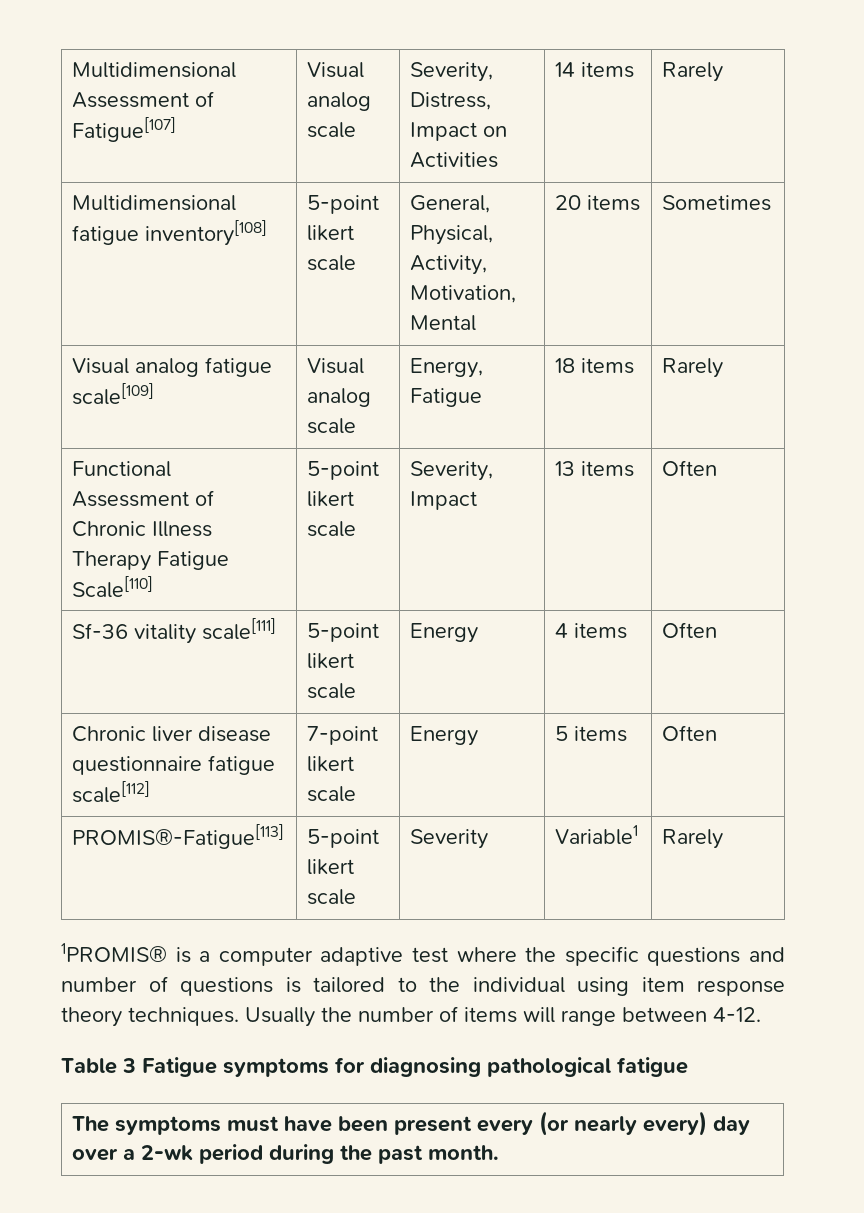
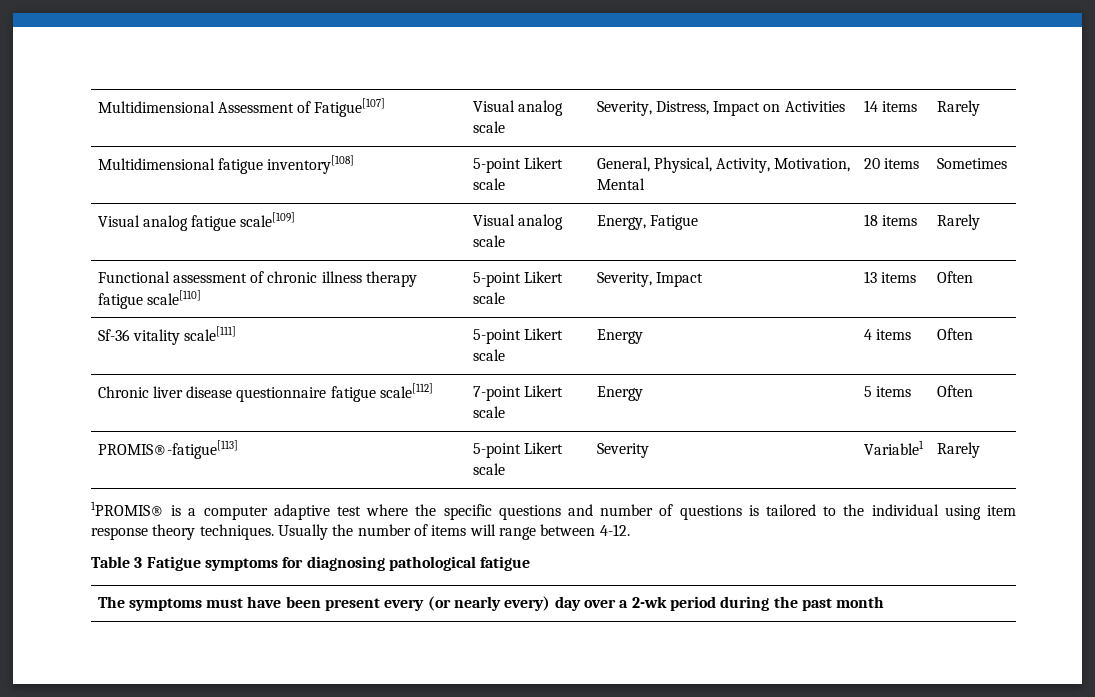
[307,225,355,241] likert -> [523,157,563,169] Likert
[72,490,215,507] [72,521,213,537] [72,551,230,571] [72,576,154,598] [307,461,380,480] [307,491,355,507] Assessment of Chronic Illness Therapy Fatigue Scale[110] | 5-point likert -> [172,271,418,287] [97,290,201,309] [472,271,563,287] assessment of chronic illness therapy fatigue scale[110] | 5-point Likert
[307,653,355,669] likert -> [523,328,563,340] Likert
[307,756,355,772] likert -> [523,385,563,397] Likert
[72,824,285,849] [307,829,380,848] [307,859,355,875] PROMIS®-Fatigue[113] | 5-point likert -> [97,440,238,459] [472,442,563,458] PROMIS®-fatigue[113] | 5-point Likert
[428,1145,500,1160] month. -> [836,596,885,608] month

